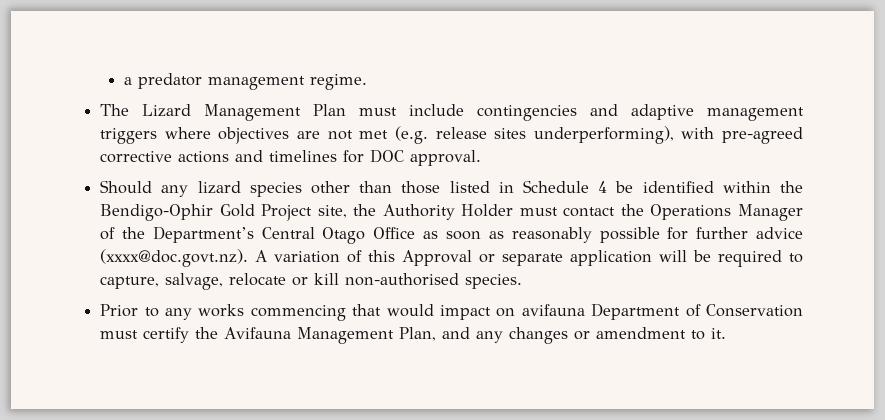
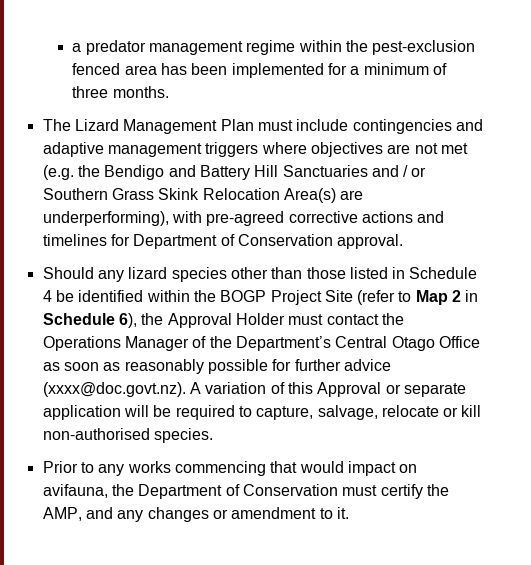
[310,74,368,90] regime. -> [246,40,476,55] [72,63,448,78] [72,86,169,98] regime within the pest-exclusion fenced area has been implemented for a minimum of three months.
[435,127,527,139] release sites -> [77,165,427,180] [42,188,364,203] the Bendigo and Battery Hill Sanctuaries and / or Southern Grass Skink Relocation Area(s) are
[370,149,405,163] DOC -> [133,234,333,249] Department of Conservation
[100,204,455,221] Bendigo-Ophir Gold Project site, the Authority -> [220,290,479,305] [42,313,232,328] BOGP Project Site (refer to Map 2 in Schedule 6), the Approval
[521,304,585,316] avifauna -> [42,484,134,498] avifauna, the
[224,327,437,344] Avifauna Management Plan, -> [42,507,82,521] AMP,

